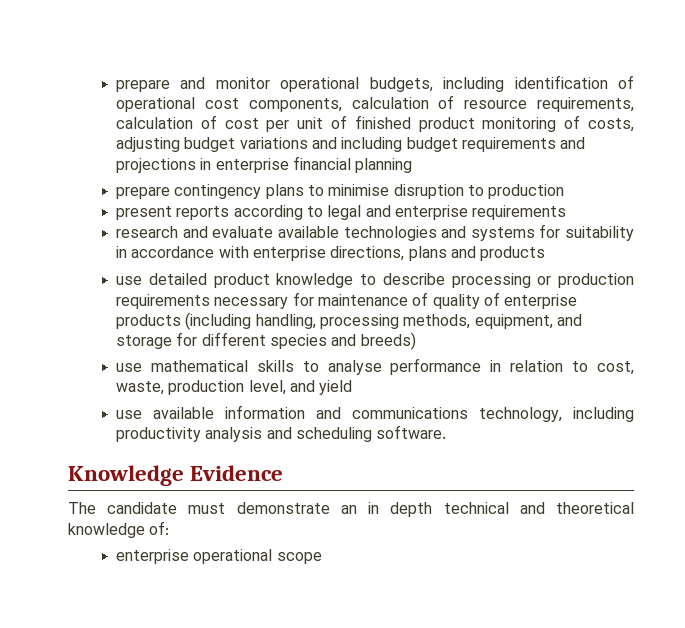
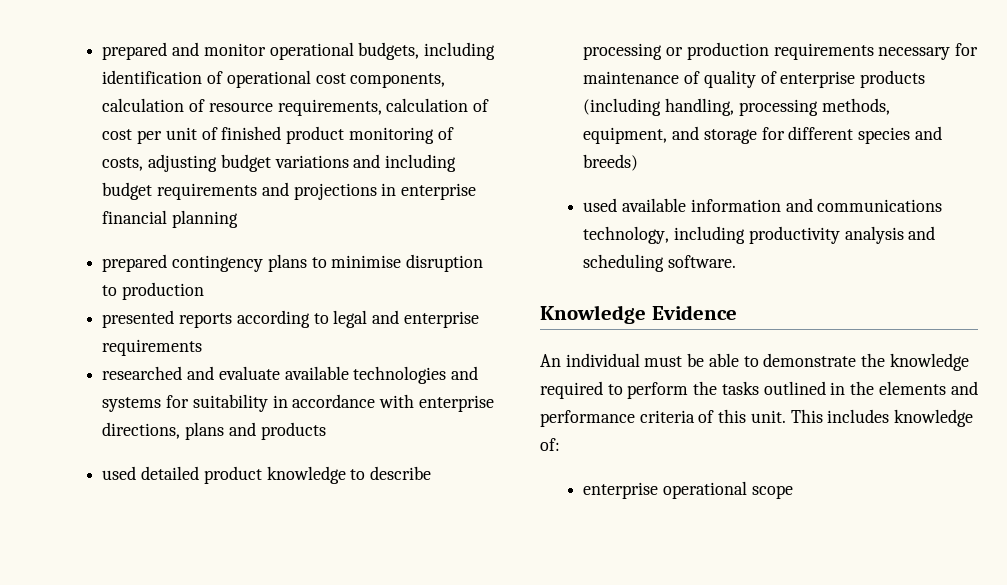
[116,80,171,92] prepare -> [102,42,168,60] prepared
[116,187,171,199] prepare -> [102,254,168,272] prepared
[116,206,173,220] present -> [102,310,175,328] presented
[116,226,179,238] research -> [102,366,183,380] researched
[116,276,143,285] use -> [102,466,137,480] used
[116,358,634,375] [116,380,353,395] [116,410,143,419] use mathematical skills to analyse performance in relation to cost, waste, production level, and yield // use -> [583,198,618,212] used
[68,502,634,517] The candidate must demonstrate an in depth technical and theoretical -> [540,353,969,371] [540,381,978,399] [540,409,890,427] An individual must be able to demonstrate the knowledge required to perform the tasks outlined in the elements and performance criteria of this unit. This includes

